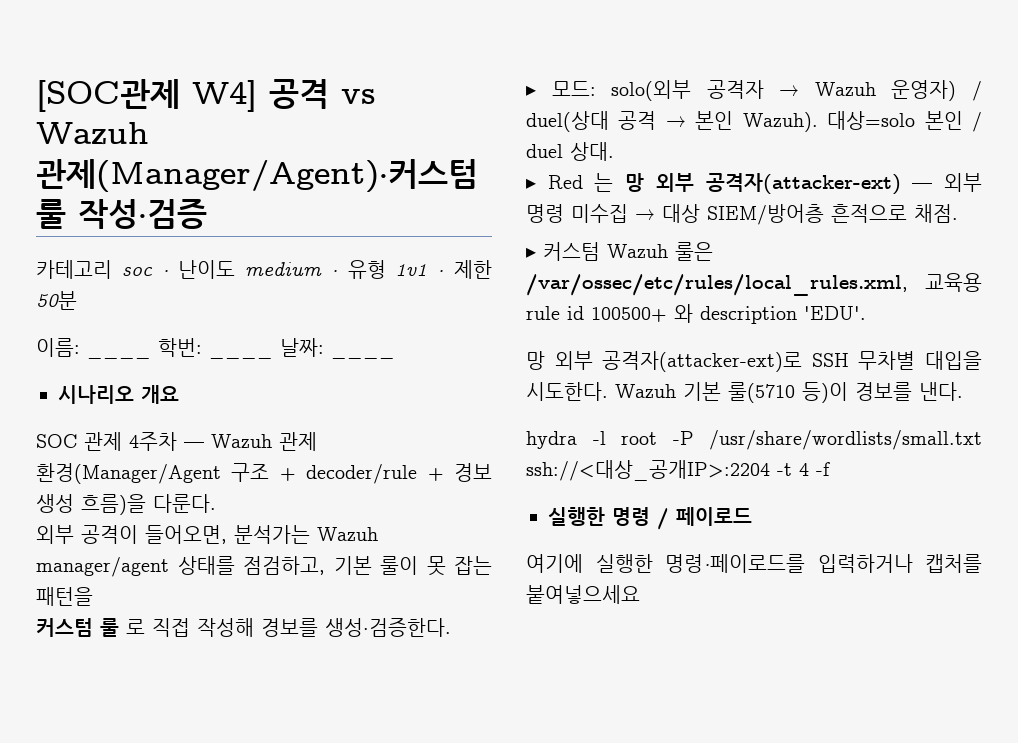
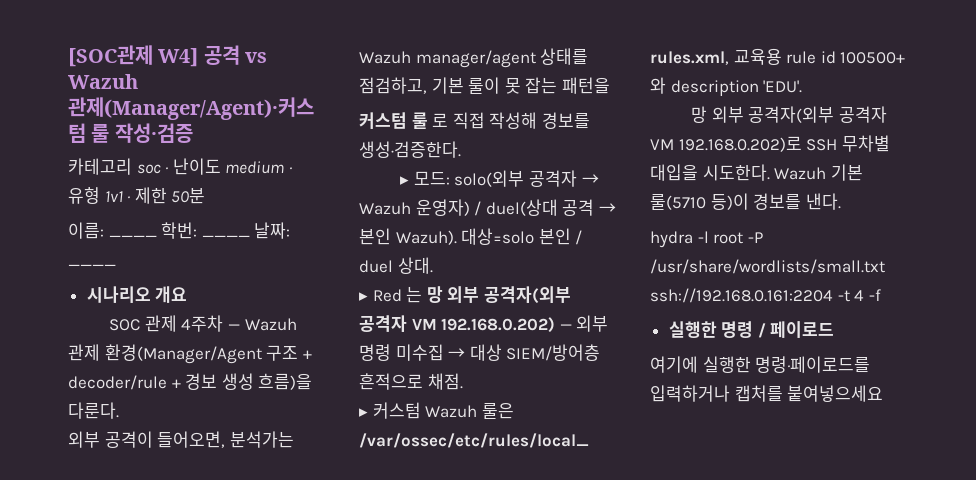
[705,173,901,195] 공격자(attacker-ext) -> [483,286,571,304] [359,315,556,333] 공격자(외부 공격자 VM 192.168.0.202)
[602,351,803,372] 공격자(attacker-ext)로 -> [748,106,888,123] [650,136,802,152] 공격자(외부 공격자 VM 192.168.0.202)로
[526,460,770,481] ssh://<대상_공개IP>:2204 -> [650,288,833,303] ssh://192.168.0.161:2204

